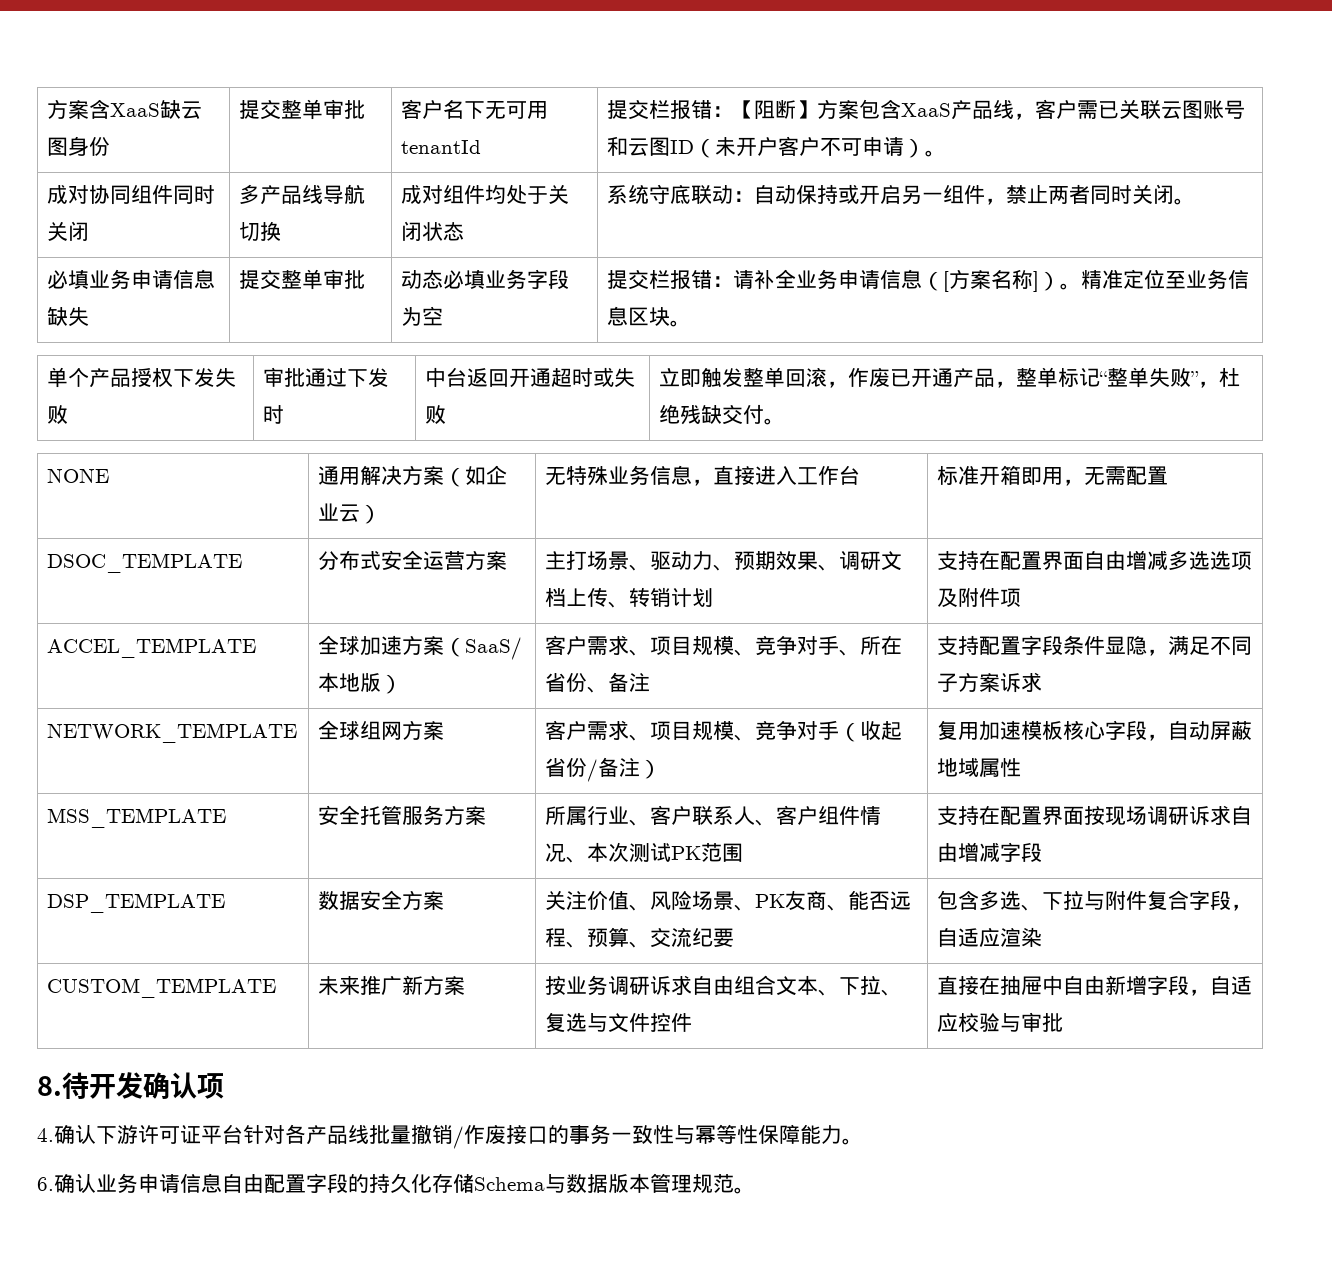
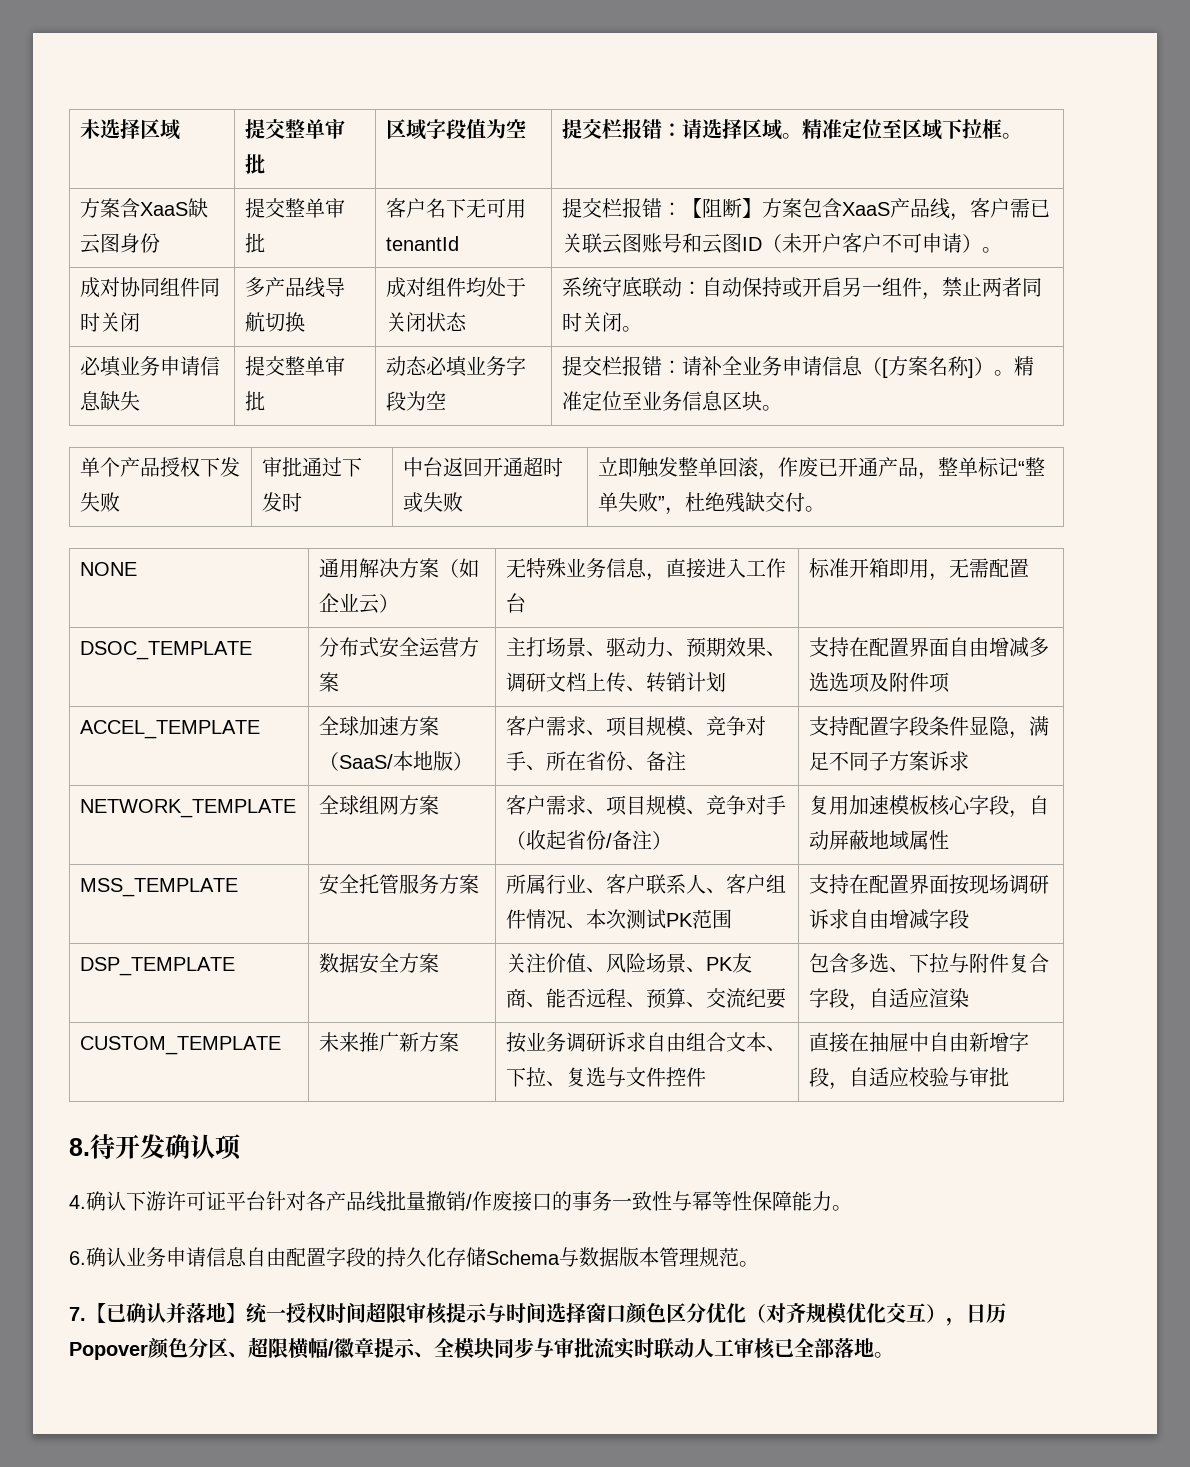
(47, 109) none -> [80,119,181,140] [245,119,346,139] [245,154,266,174] [386,119,527,140] [562,119,1023,140] 未选择区域 | 提交整单审批 | 区域字段值为空 | 提交栏报错：请选择区域。精准定位至区域下拉框。 //
(755, 1190) none -> [69,1302,1006,1326] [69,1337,894,1360] // 7.【已确认并落地】统一授权时间超限审核提示与时间选择窗口颜色区分优化（对齐规模优化交互），日历Popover颜色分区、超限横幅/徽章提示、全模块同步与审批流实时联动人工审核已全部落地。

